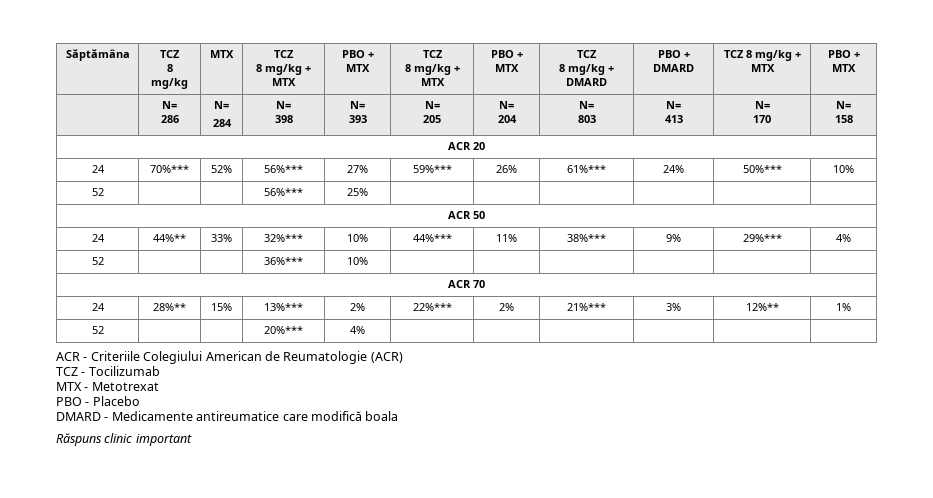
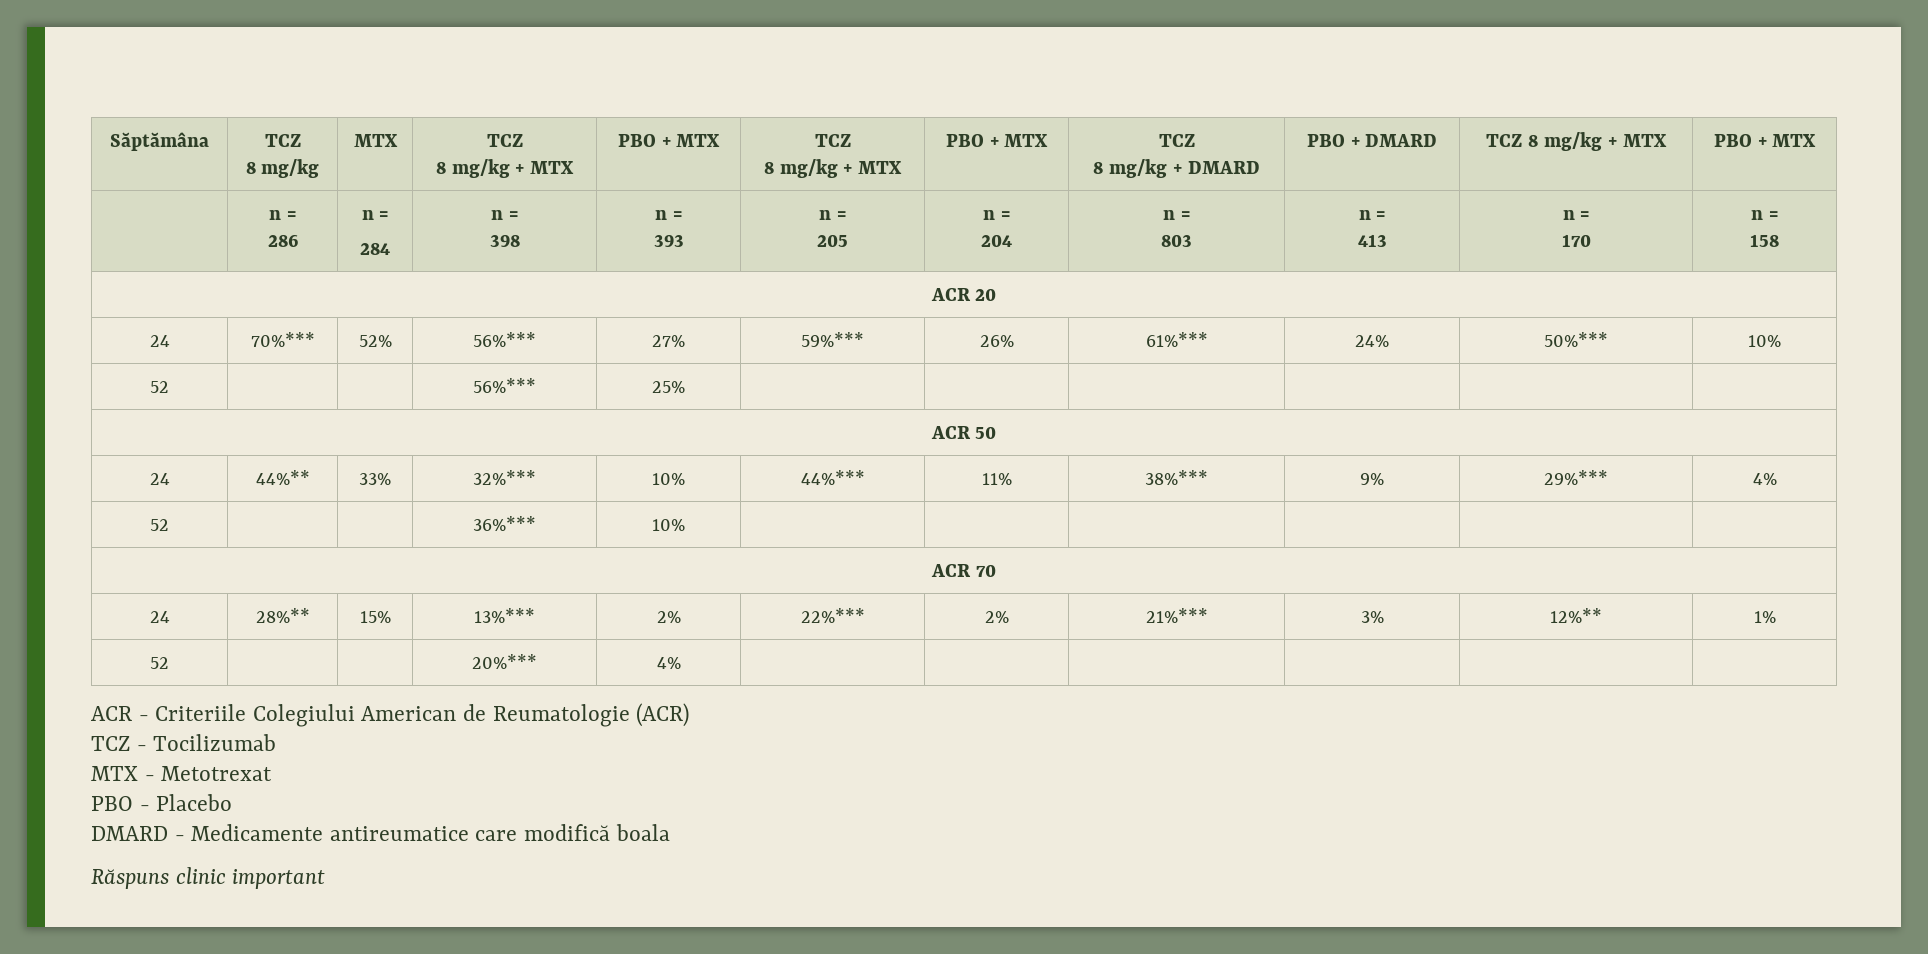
[162,101,177,109] N= -> [269,210,296,220] n =
[214,101,229,109] N= -> [361,210,389,220] n =
[276,101,291,109] N= -> [491,210,518,220] n =
[350,101,365,109] N= -> [655,210,682,220] n =
[424,101,440,109] N= -> [819,210,846,220] n =
[499,101,514,109] N= -> [983,210,1010,220] n =
[579,101,594,109] N= -> [1163,210,1190,220] n =
[666,101,681,109] N= -> [1358,210,1386,220] n =
[754,101,770,109] N= -> [1562,210,1590,220] n =
[836,101,851,109] N= -> [1751,210,1778,220] n =

